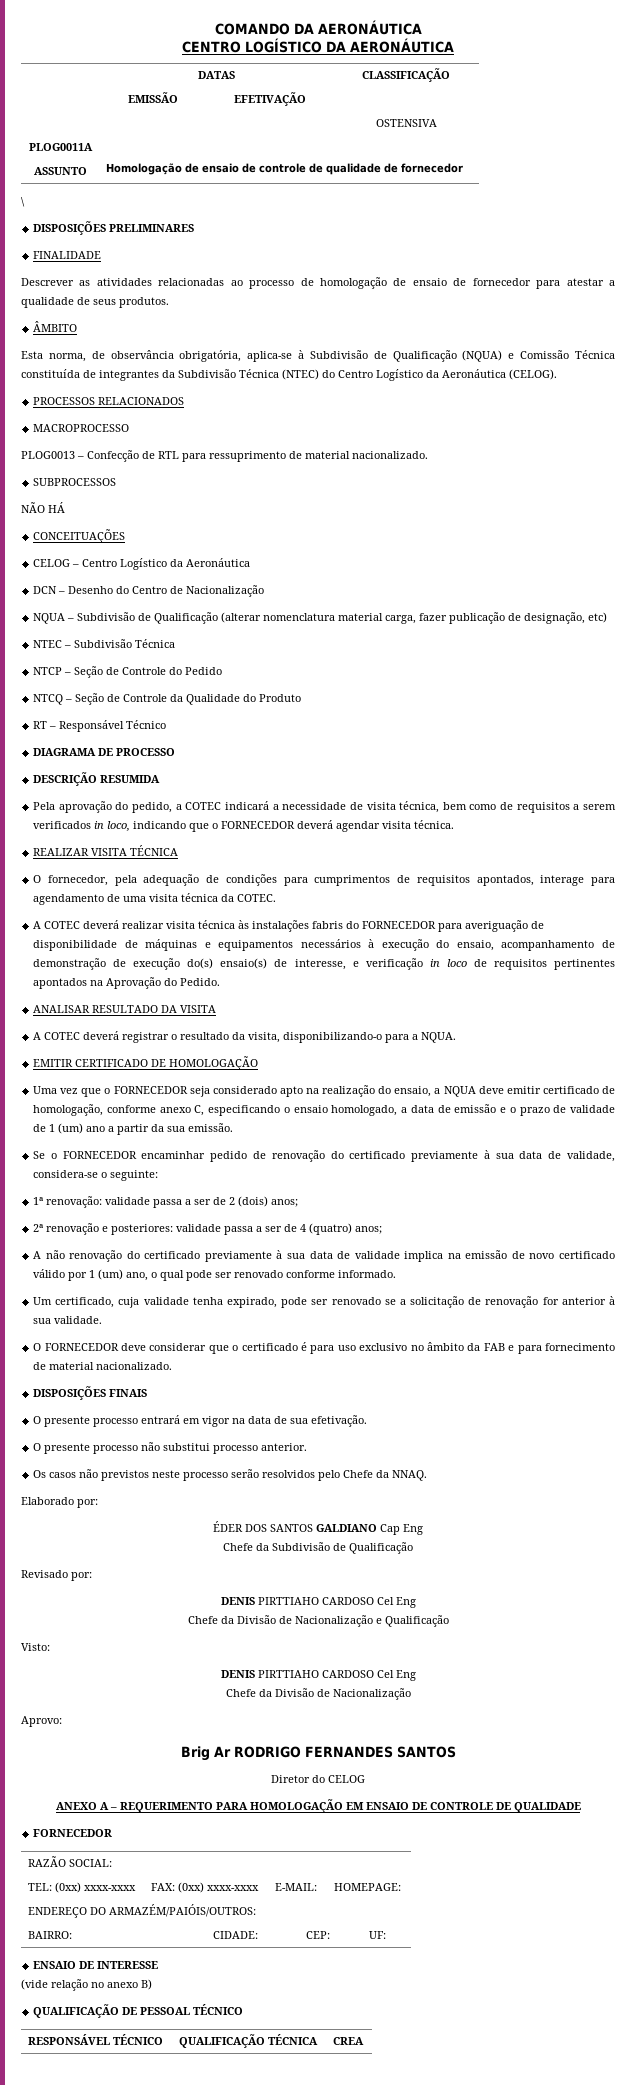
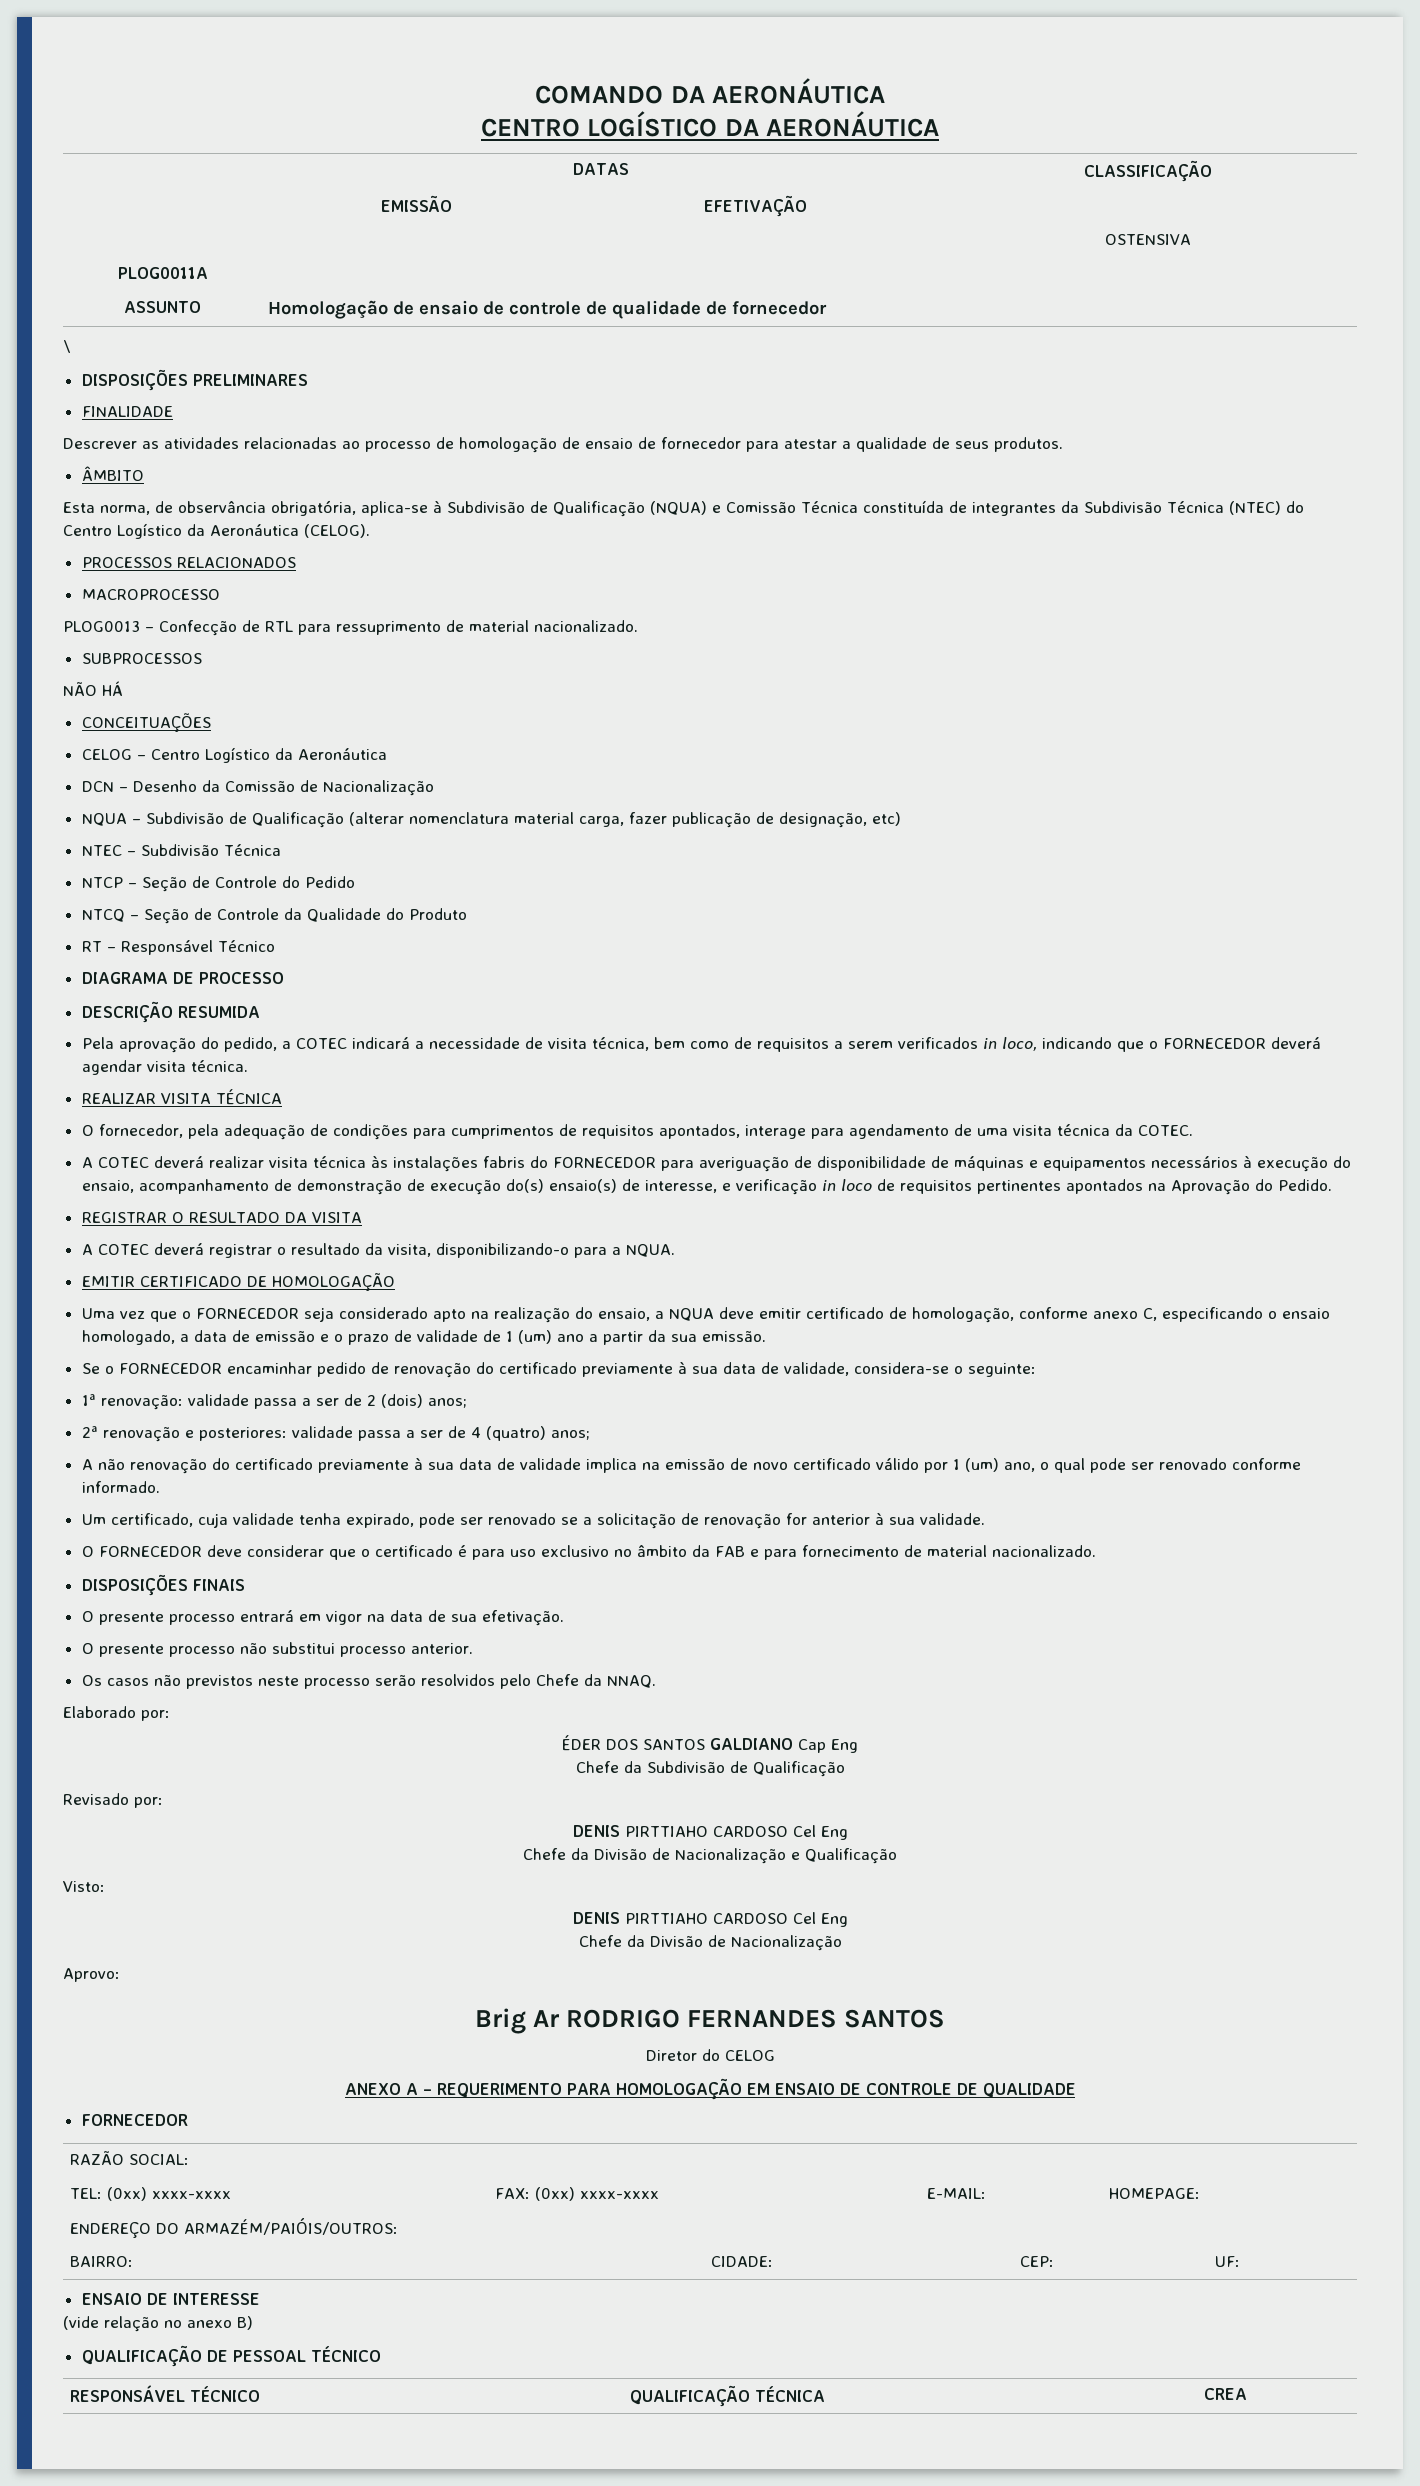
[116,586,168,594] do Centro -> [201,780,295,792] da Comissão
[33,1005,91,1013] ANALISAR -> [81,1212,184,1223] REGISTRAR O

